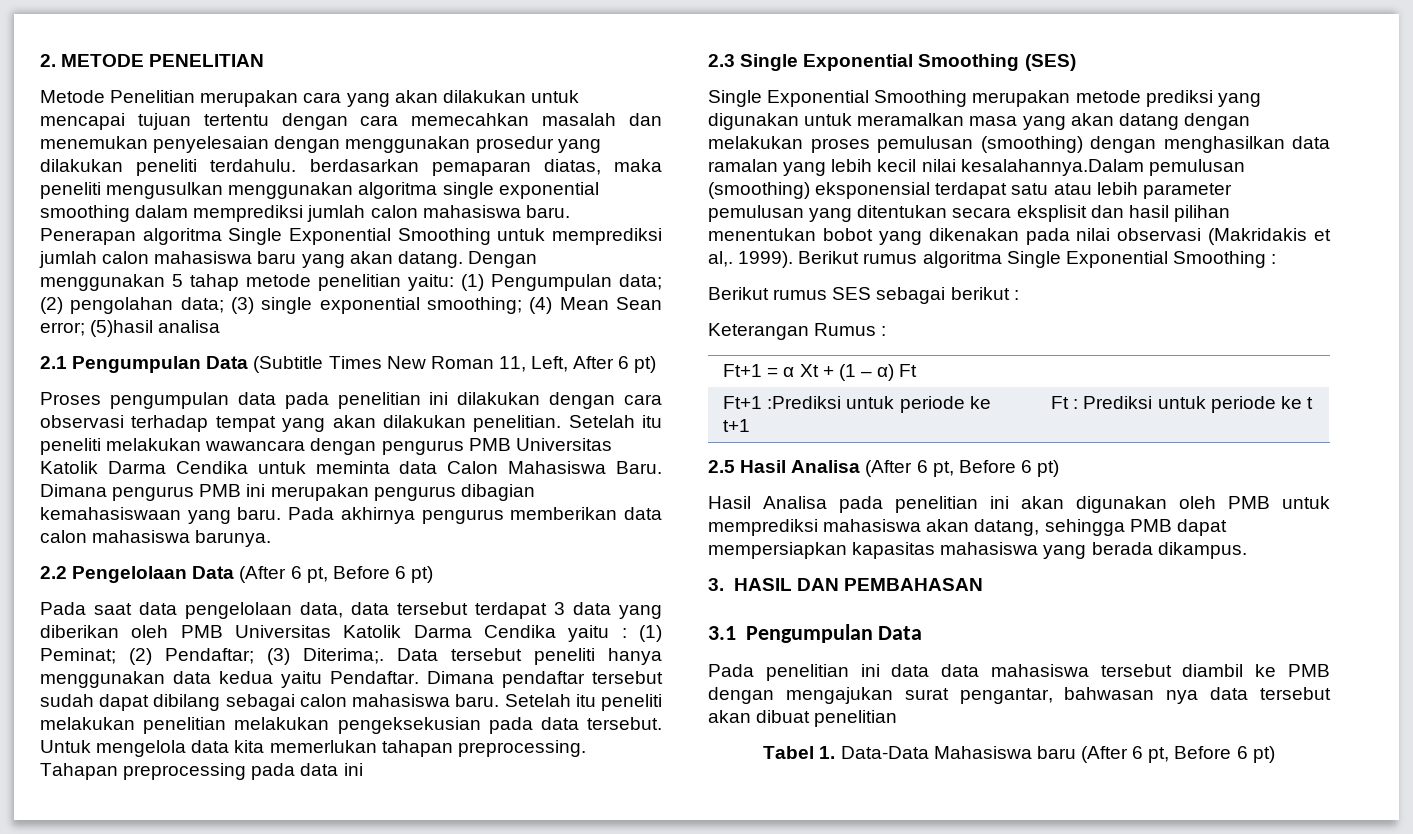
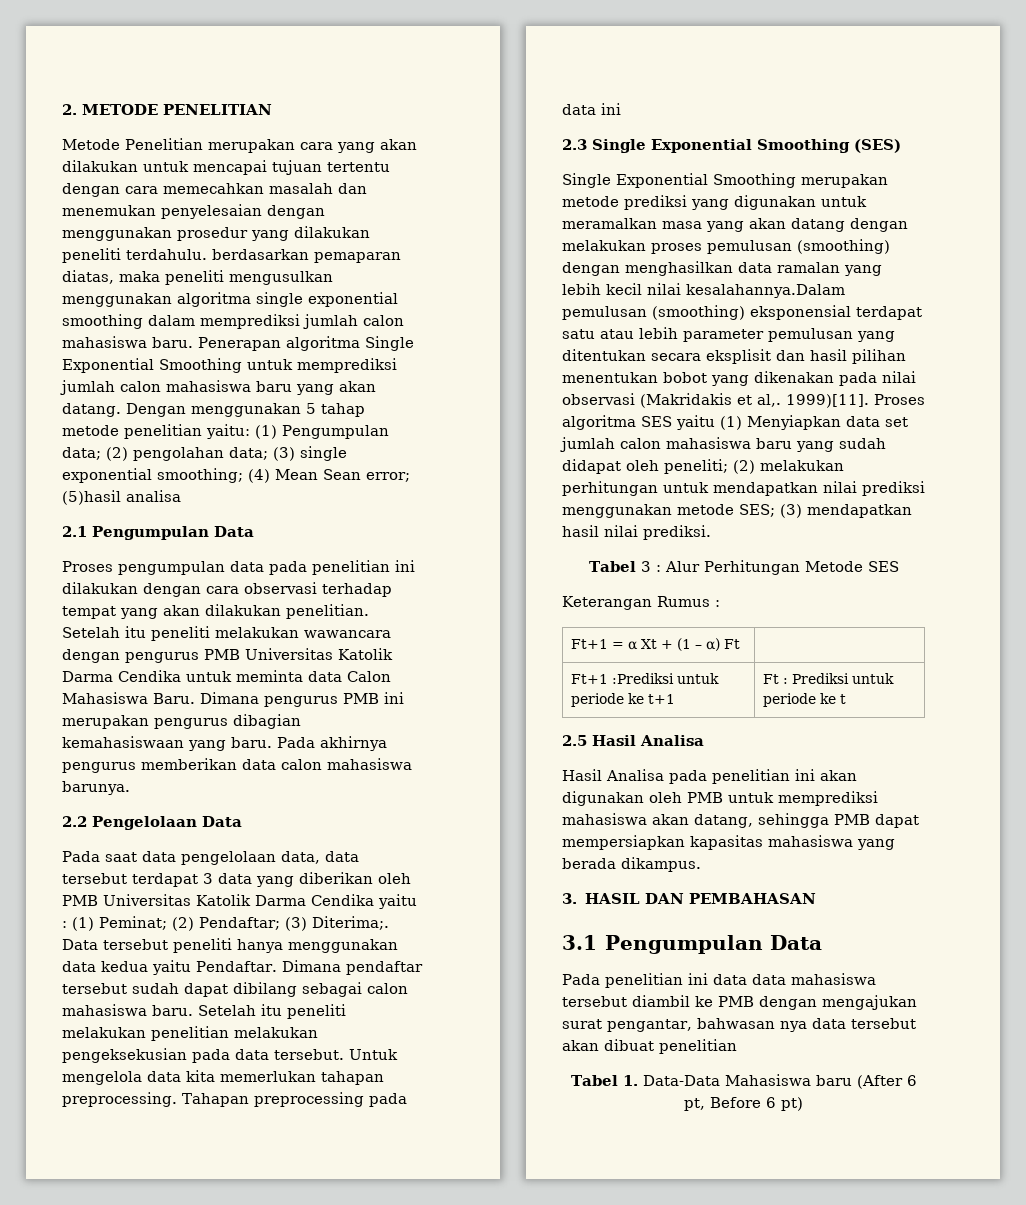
[253,356,657,373] (Subtitle Times New Roman 11, Left, After 6 pt) -> (254, 531) none
[239,566,434,583] (After 6 pt, Before 6 pt) -> (242, 821) none
[738,251,1277,268] [708,287,1019,304] 1999). Berikut rumus algoritma Single Exponential Smoothing : // Berikut rumus SES sebagai berikut : -> [786,394,925,408] [562,415,908,430] [560,437,886,452] [562,459,844,474] [562,481,925,496] [562,504,912,518] [562,525,711,540] [588,560,899,575] 1999)[11]. Proses algoritma SES yaitu (1) Menyiapkan data set jumlah calon mahasiswa baru yang sudah didapat oleh peneliti; (2) melakukan perhitungan untuk mendapatkan nilai prediksi menggunakan metode SES; (3) mendapatkan hasil nilai prediksi. // Tabel 3 : Alur Perhitungan Metode SES
[865,460,1060,477] (After 6 pt, Before 6 pt) -> (704, 740) none

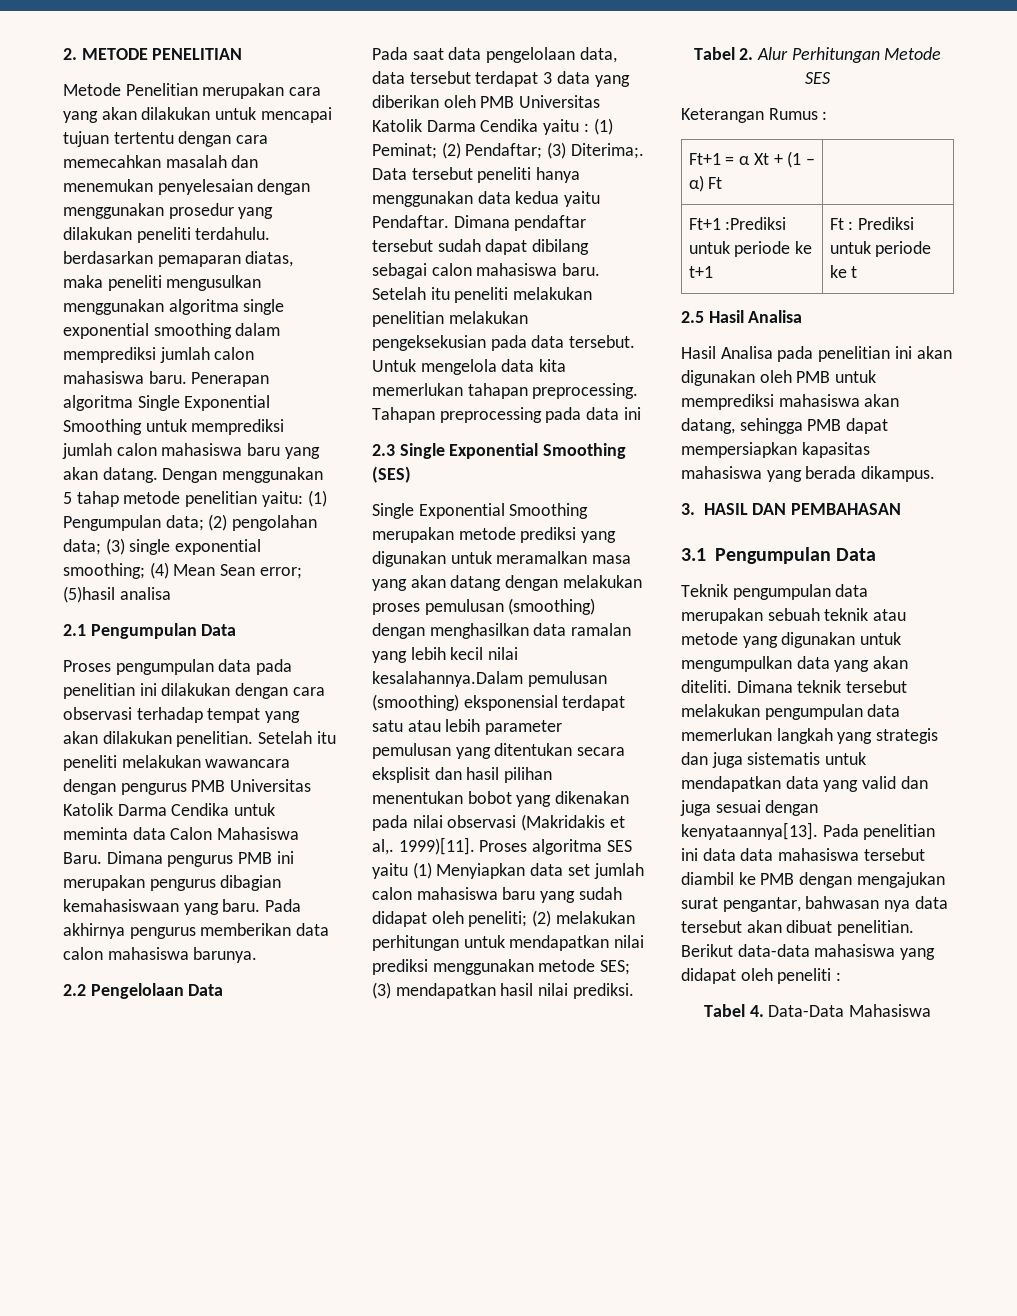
[640,561,661,572] 3 : -> [739,48,754,60] 2.
(822, 942) none -> [681,584,869,600] [681,608,907,624] [681,632,902,648] [681,656,909,672] [681,680,908,693] [681,704,901,720] [681,728,939,744] [681,752,867,768] [681,776,928,792] [680,800,819,816] [681,822,818,840] Teknik pengumpulan data merupakan sebuah teknik atau metode yang digunakan untuk mengumpulkan data yang akan diteliti. Dimana teknik tersebut melakukan pengumpulan data memerlukan langkah yang strategis dan juga sistematis untuk mendapatkan data yang valid dan juga sesuai dengan kenyataannya[13].
[659,1039,737,1054] [570,1075,638,1086] penelitian // Tabel 1. -> [837,920,915,936] [681,944,936,960] [681,968,842,984] [703,1004,764,1017] penelitian. Berikut data-data mahasiswa yang didapat oleh peneliti : // Tabel 4.
[815,1075,917,1089] [684,1097,803,1111] baru (After 6 pt, Before 6 pt) -> (932, 1010) none

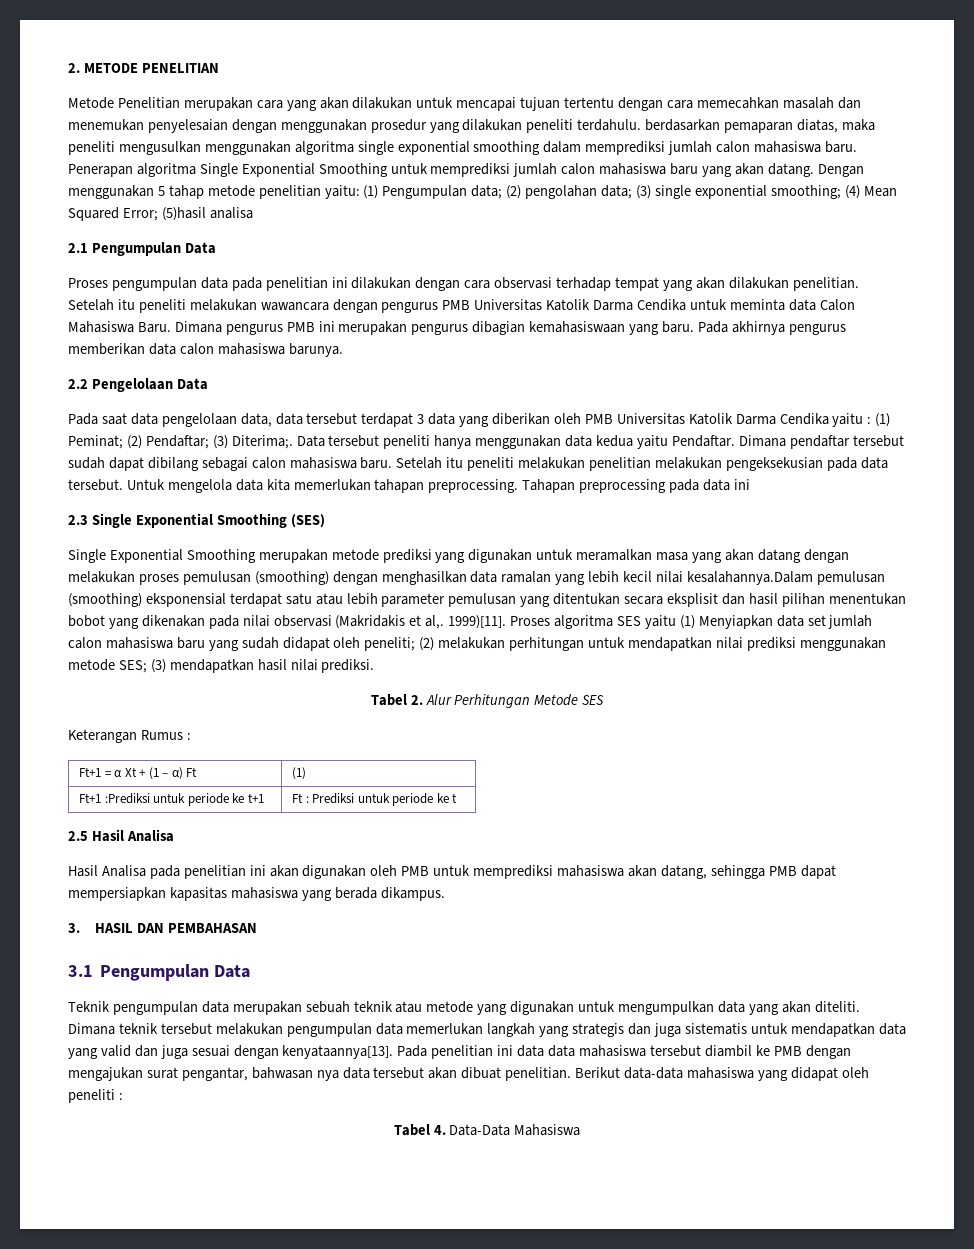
[220,564,302,579] Sean error; -> [68,207,158,221] Squared Error;
(723, 183) none -> [292,767,307,779] (1)

